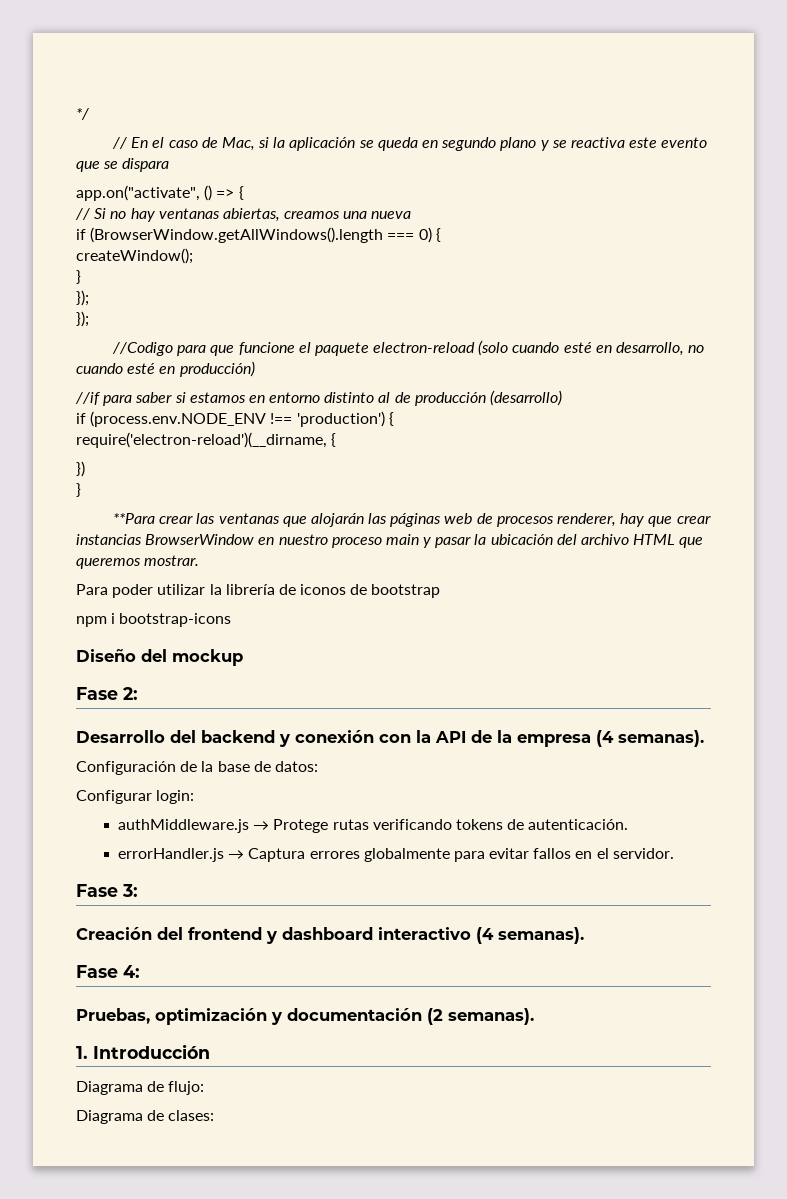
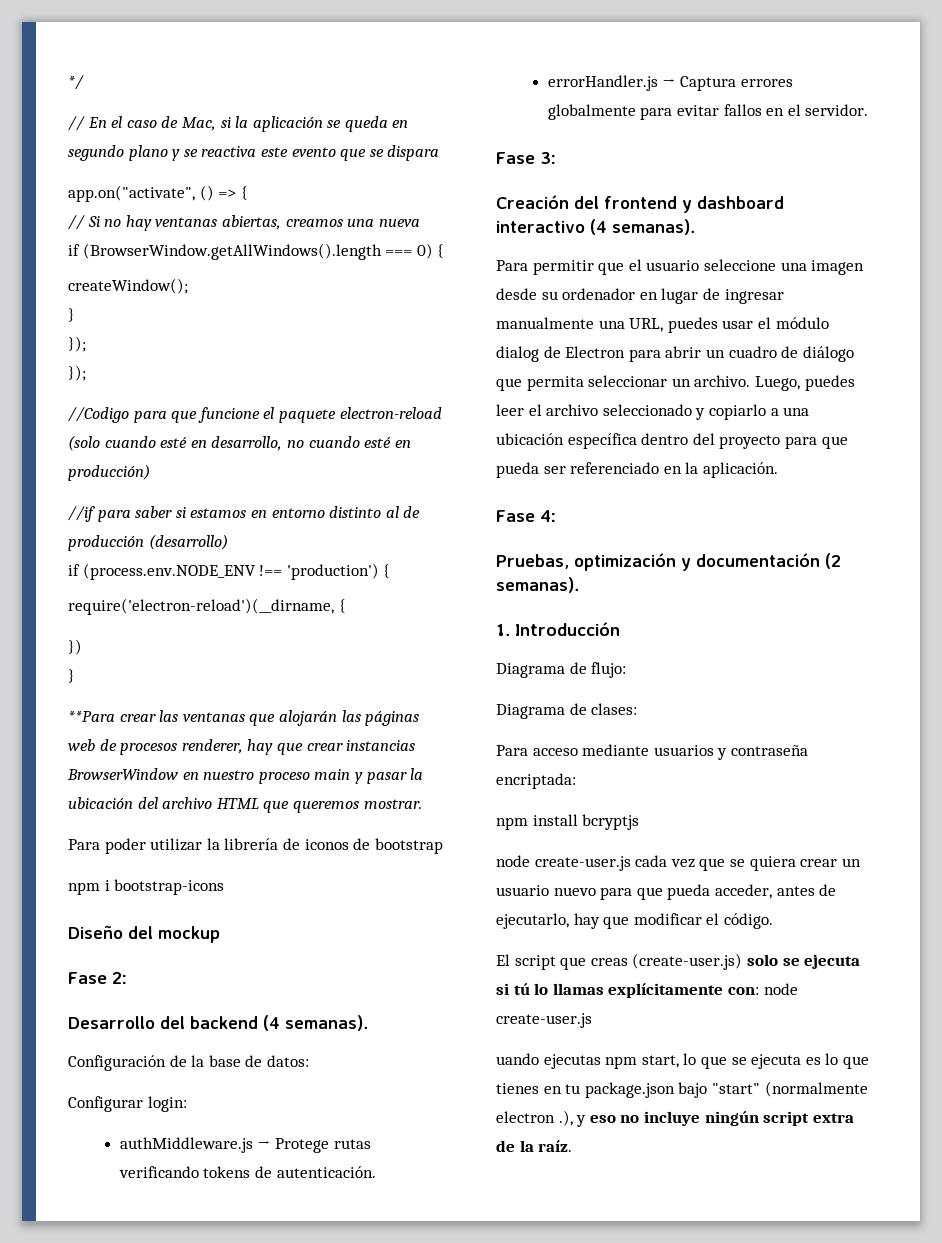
[279,730,591,747] y conexión con la API de la empresa -> (258, 1022) none
(584, 935) none -> [496,259,865,275] [496,288,784,304] [496,317,829,333] [496,346,854,362] [496,375,855,391] [496,404,810,420] [496,433,848,449] [496,462,778,478] // Para permitir que el usuario seleccione una imagen desde su ordenador en lugar de ingresar manualmente una URL, puedes usar el módulo dialog de Electron para abrir un cuadro de diálogo que permita seleccionar un archivo. Luego, puedes leer el archivo seleccionado y copiarlo a una ubicación específica dentro del proyecto para que pueda ser referenciado en la aplicación.
(215, 1115) none -> [496,744,808,760] [496,773,576,789] [496,814,640,830] [496,855,861,871] [496,884,837,900] [496,913,773,929] [496,953,861,970] [496,983,798,998] [496,1013,592,1028] [496,1053,869,1069] [496,1081,868,1098] [496,1110,854,1127] [496,1140,573,1152] // Para acceso mediante usuarios y contraseña encriptada: // npm install bcryptjs // node create-user.js cada vez que se quiera crear un usuario nuevo para que pueda acceder, antes de ejecutarlo, hay que modificar el código. // El script que creas (create-user.js) solo se ejecuta si tú lo llamas explícitamente con: node create-user.js // uando ejecutas npm start, lo que se ejecuta es lo que tienes en tu package.json bajo "start" (normalmente electron .), y eso no incluye ningún script extra de la raíz.

